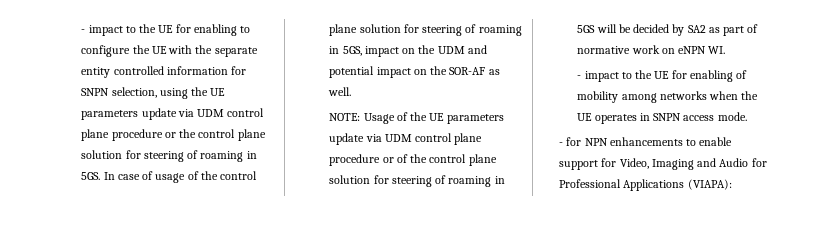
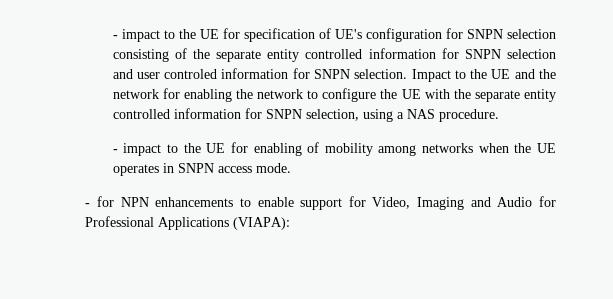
[81,24,237,36] - impact to the UE for enabling -> [112,28,556,42] [112,48,556,62] [112,68,556,82] [112,88,304,102] - impact to the UE for specification of UE's configuration for SNPN selection consisting of the separate entity controlled information for SNPN selection and user controled information for SNPN selection. Impact to the UE and the network for enabling the network
[191,87,226,96] [81,108,265,120] [81,129,266,141] [81,150,257,162] [81,171,258,183] [329,24,522,36] [329,45,487,57] [329,66,500,78] [328,87,352,96] [329,112,504,124] [329,133,483,145] [329,154,497,166] [329,175,505,187] [577,24,759,36] [577,45,726,54] the UE parameters update via UDM control plane procedure or the control plane solution for steering of roaming in 5GS. In case of usage of the control plane solution for steering of roaming in 5GS, impact on the UDM and potential impact on the SOR-AF as well. // NOTE: Usage of the UE parameters update via UDM control plane procedure or of the control plane solution for steering of roaming in 5GS will be decided by SA2 as part of normative work on eNPN WI. -> [396,109,499,122] a NAS procedure.

